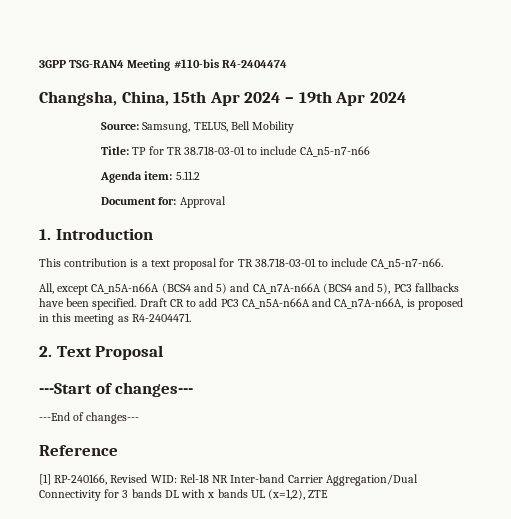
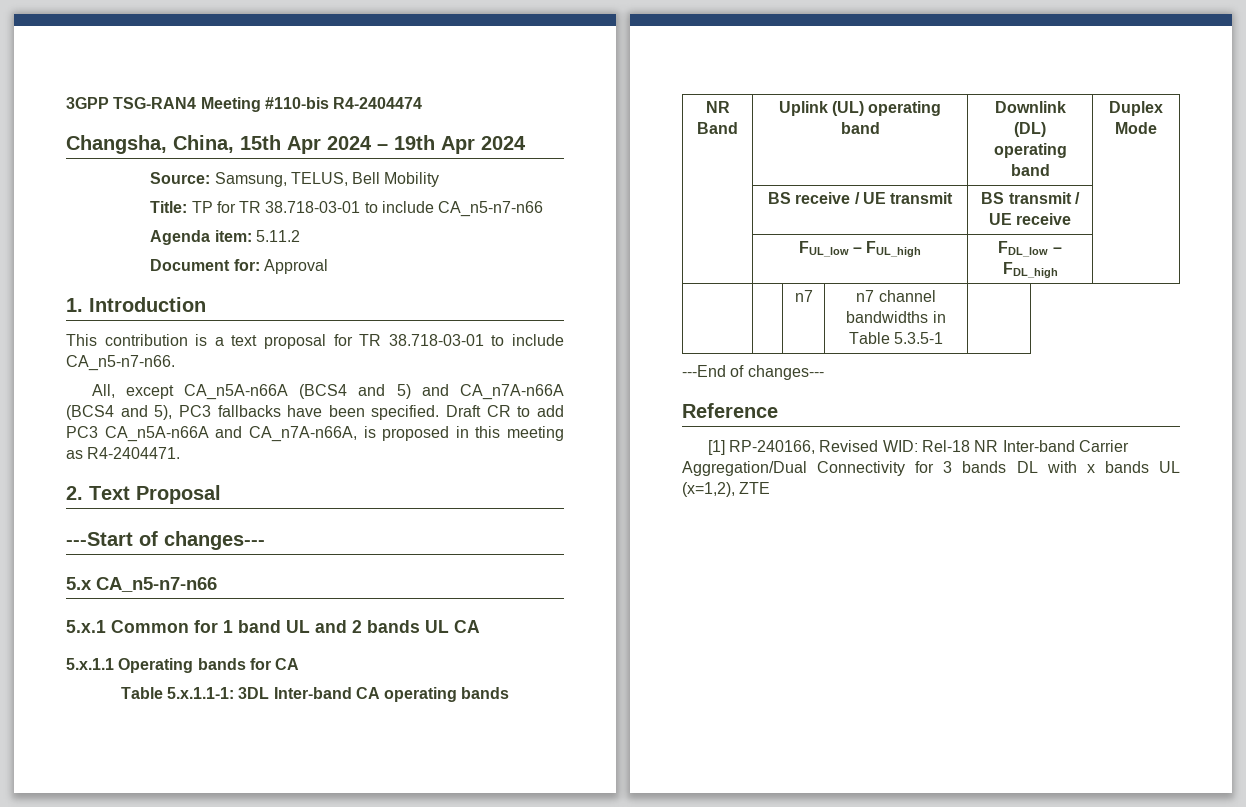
(194, 389) none -> [66,577,217,592] [66,620,480,633] [66,658,300,673] [120,687,510,702] [705,101,730,113] [697,122,738,134] [778,101,942,116] [840,122,880,134] [994,101,1066,113] [1014,122,1046,137] [993,143,1067,158] [1010,164,1050,176] [1109,101,1163,116] [1115,122,1157,134] [767,192,954,204] [981,192,1080,204] [988,213,1072,225] [798,241,922,257] [998,241,1062,257] [1002,262,1058,278] [794,290,813,302] [856,290,936,302] [846,311,946,323] [848,332,944,344] // 5.x CA_n5-n7-n66 // 5.x.1 Common for 1 band UL and 2 bands UL CA // 5.x.1.1 Operating bands for CA // Table 5.x.1.1-1: 3DL Inter-band CA operating bands // NR Band | Uplink (UL) operating band | Downlink (DL) operating band | Duplex Mode // | BS receive / UE transmit | BS transmit / UE receive | // | FUL_low – FUL_high | FDL_low – FDL_high | // | | n7 | n7 channel bandwidths in Table 5.3.5-1 |

